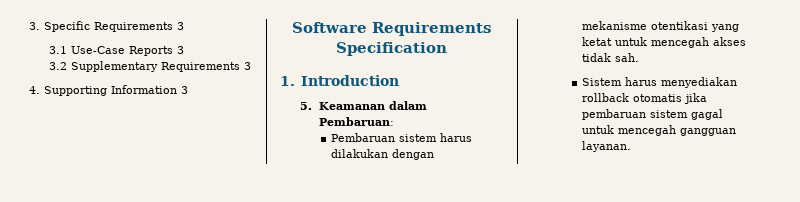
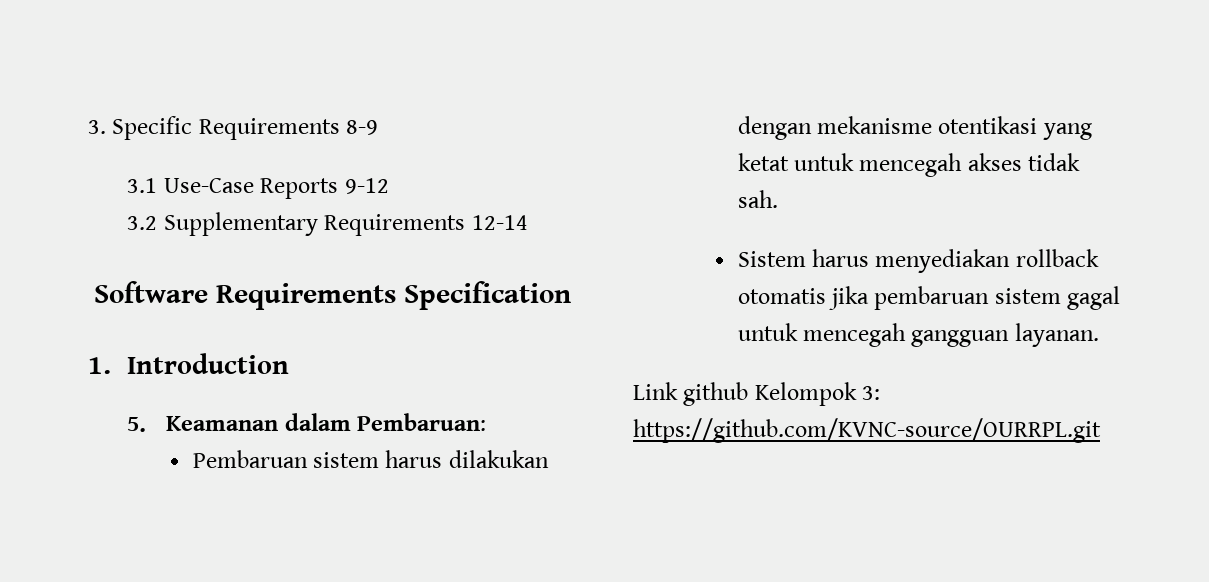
[177,22,184,30] 3 -> [346,120,379,135] 8-9
[176,46,184,54] 3 -> [344,178,389,194] 9-12
[243,62,251,70] [29,85,188,96] 3 // 4. Supporting Information 3 -> [471,215,528,230] 12-14
(632, 146) none -> [633,382,881,406] [633,418,1101,443] // Link github Kelompok 3: https://github.com/KVNC-source/OURRPL.git

